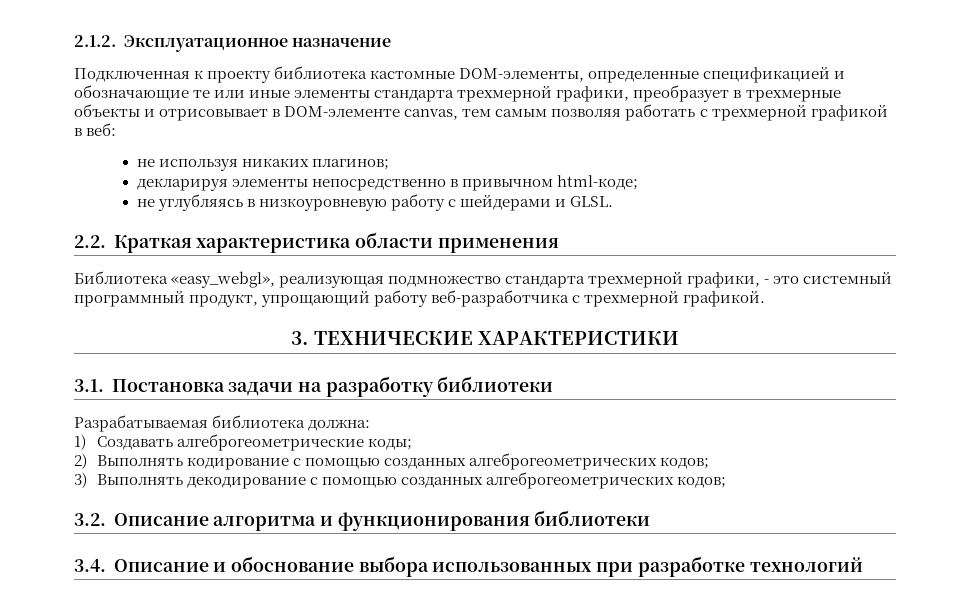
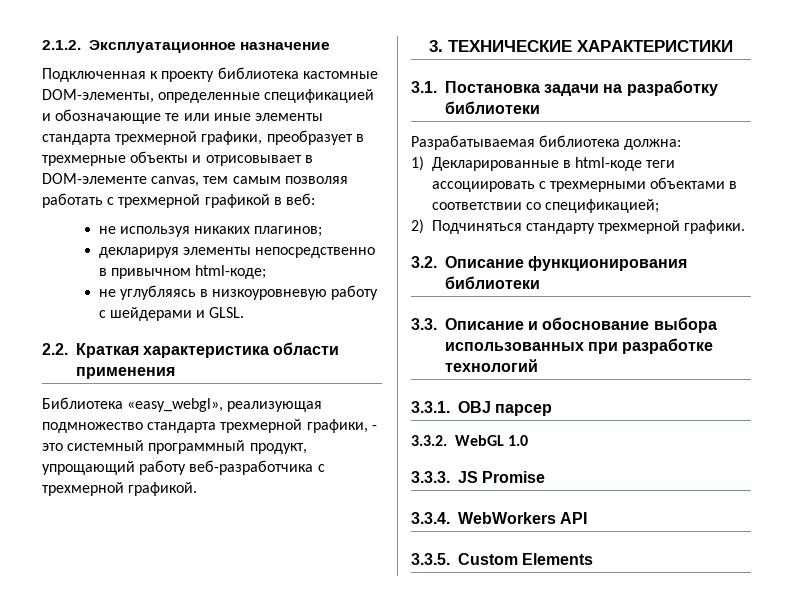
[97,434,413,451] [74,453,710,470] [74,472,727,489] Создавать алгеброгеометрические коды; // 2) Выполнять кодирование с помощью созданных алгеброгеометрических кодов; // 3) Выполнять декодирование с помощью созданных алгеброгеометрических кодов; -> [431,157,676,171] [431,177,738,192] [431,199,660,213] [411,219,746,234] Декларированные в html-коде теги ассоциировать с трехмерными объектами в соответствии со спецификацией; // 2) Подчиняться стандарту трехмерной графики.
[213,516,333,531] алгоритма и -> (524, 262) none
[74,559,106,572] 3.4. -> [411,318,437,330] 3.3.
(863, 564) none -> [411,401,553,416] [411,435,528,446] [411,471,546,483] [411,512,588,524] [411,553,594,565] // 3.3.1. OBJ парсер // 3.3.2. WebGL 1.0 // 3.3.3. JS Promise // 3.3.4. WebWorkers API // 3.3.5. Custom Elements

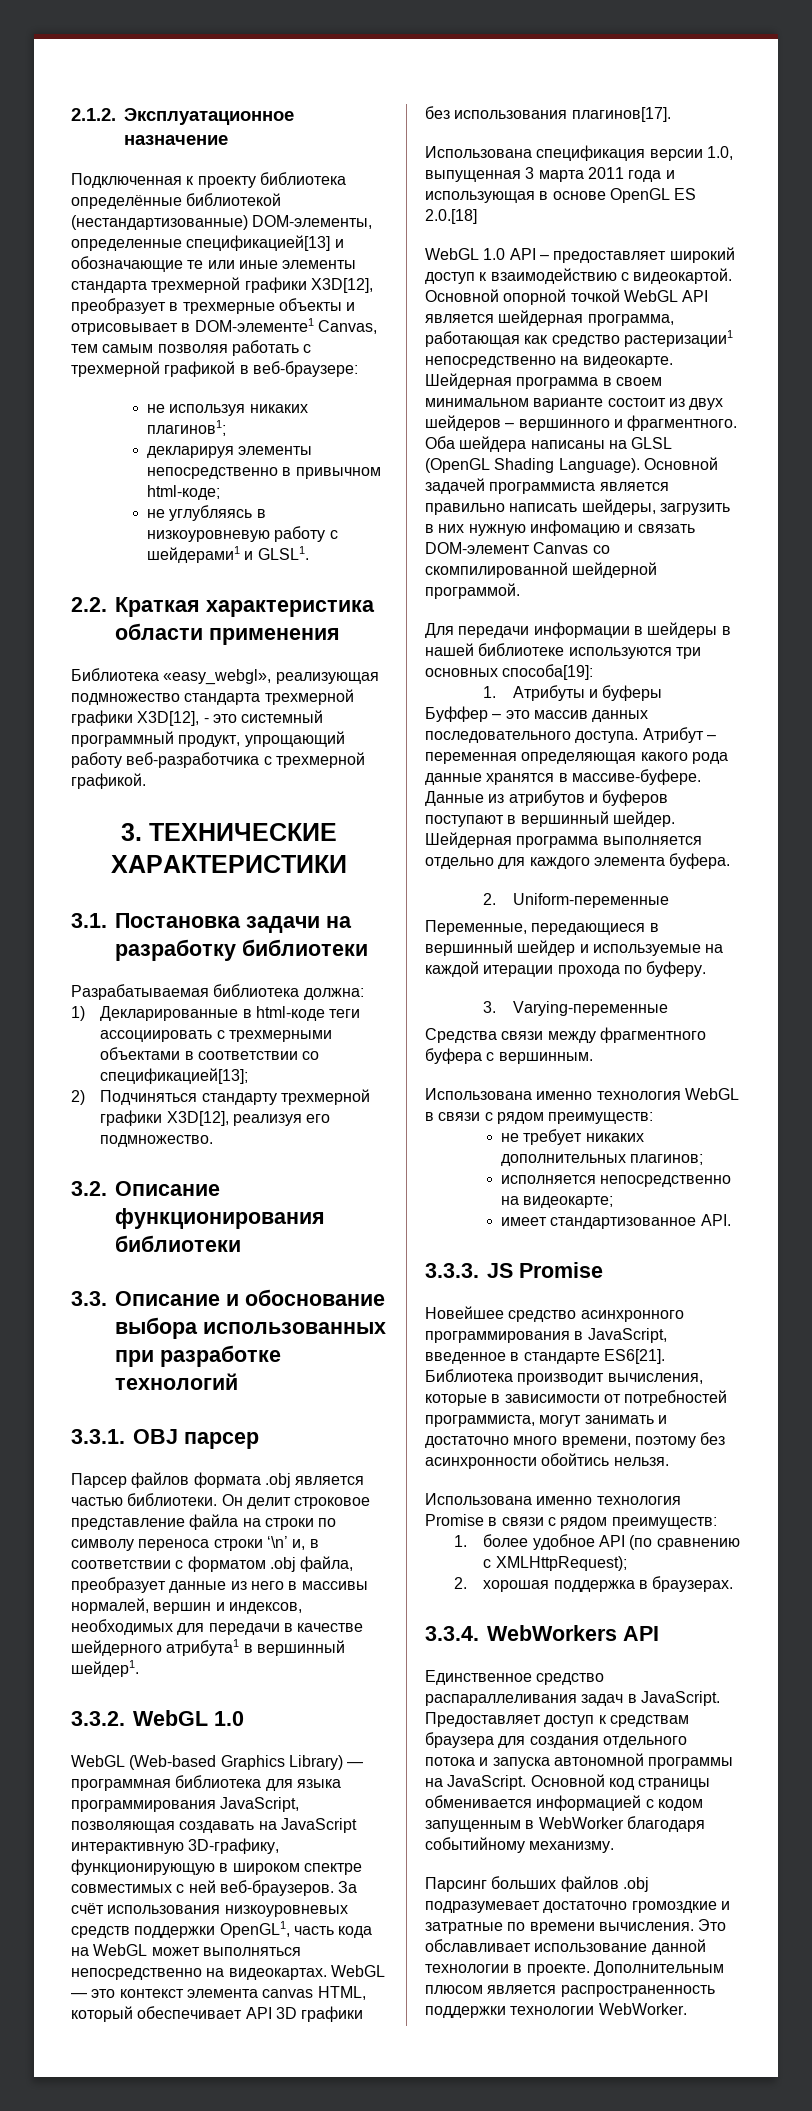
[302,71,378,79] кастомные -> [71,193,282,209] [71,215,248,230] определённые библиотекой (нестандартизованные)
[264,89,375,103] спецификацией -> [186,235,331,251] спецификацией[13]
[201,131,263,145] графики, -> [244,277,373,293] графики X3D[12],
[42,173,200,187] DOM-элементе canvas, -> [194,318,377,334] DOM-элементе1 Canvas,
[285,193,315,205] веб: -> [252,361,358,377] веб-браузере:
[254,226,323,237] плагинов; -> [147,420,227,436] плагинов1;
[109,307,245,321] шейдерами и GLSL. -> [147,546,309,563] шейдерами1 и GLSL1.
[306,419,368,433] графики, -> [71,710,200,726] графики X3D[12],
[545,199,660,213] спецификацией; -> [100,1068,249,1084] спецификацией[13];
[684,220,746,234] графики. -> [100,1110,331,1126] [100,1135,214,1147] графики X3D[12], реализуя его подмножество.
[411,435,528,446] [411,471,546,483] [411,512,588,524] [411,553,594,565] 3.3.2. WebGL 1.0 // 3.3.3. JS Promise // 3.3.4. WebWorkers API // 3.3.5. Custom Elements -> [71,1472,365,1488] [71,1493,371,1509] [71,1514,337,1530] [71,1536,319,1551] [71,1556,354,1572] [71,1577,368,1593] [71,1598,302,1614] [71,1619,364,1635] [71,1639,345,1656] [71,1660,139,1677] [71,1710,244,1726] [71,1755,364,1770] [71,1775,341,1791] [71,1797,300,1812] [71,1818,357,1833] [71,1838,280,1854] [71,1859,362,1875] [71,1880,358,1896] [71,1903,348,1917] [71,1921,373,1938] [71,1944,301,1956] [71,1965,385,1980] [71,1986,366,2000] [71,2006,364,2022] [425,106,671,122] [425,145,733,161] [425,167,675,182] [425,188,697,203] [425,209,477,224] [425,247,735,263] [425,268,733,284] [425,289,709,305] [425,310,674,326] [425,330,733,347] [425,356,673,368] [425,373,662,389] [425,398,724,410] [425,415,738,431] [425,436,673,452] [425,457,718,473] [425,478,669,494] [425,499,730,515] [425,520,695,536] [425,542,610,554] [425,562,658,578] [425,583,520,599] [425,622,731,638] [425,643,701,659] [425,664,594,680] [483,685,663,701] [425,706,649,722] [425,727,716,743] [425,752,728,764] [425,769,701,785] [425,790,669,806] [425,811,675,827] [425,832,702,848] [425,853,731,869] [483,893,669,908] [425,920,659,935] [425,940,724,956] [425,961,707,977] [483,1001,668,1016] [425,1027,706,1043] [425,1048,593,1064] [425,1088,739,1100] [425,1112,654,1124] [501,1129,644,1145] [501,1154,704,1166] [501,1175,732,1187] [501,1196,614,1208] [501,1214,731,1229] [425,1262,603,1278] [425,1306,684,1322] [425,1328,667,1343] [425,1349,665,1364] [425,1369,703,1385] [425,1390,728,1406] [425,1415,667,1427] [425,1432,726,1448] [425,1453,669,1469] [425,1493,681,1505] [425,1514,717,1529] [454,1534,740,1550] [483,1556,627,1571] [454,1576,734,1592] [425,1625,659,1641] [425,1670,605,1685] [425,1691,720,1706] [425,1712,689,1727] [425,1732,687,1748] [425,1753,734,1769] [425,1774,711,1790] [425,1795,703,1811] [425,1816,705,1832] [425,1837,615,1853] [425,1876,649,1892] [425,1901,730,1913] [425,1919,727,1934] [425,1939,706,1955] [425,1961,724,1976] [425,1985,715,1997] [425,2003,687,2018] Парсер файлов формата .obj является частью библиотеки. Он делит строковое представление файла на строки по символу переноса строки ‘\n’ и, в соответствии с форматом .obj файла, преобразует данные из него в массивы нормалей, вершин и индексов, необходимых для передачи в качестве шейдерного атрибута1 в вершинный шейдер1. // 3.3.2. WebGL 1.0 // WebGL (Web-based Graphics Library) — программная библиотека для языка программирования JavaScript, позволяющая создавать на JavaScript интерактивную 3D-графику, функционирующую в широком спектре совместимых с ней веб-браузеров. За счёт использования низкоуровневых средств поддержки OpenGL1, часть кода на WebGL может выполняться непосредственно на видеокартах. WebGL — это контекст элемента canvas HTML, который обеспечивает API 3D графики без использования плагинов[17]. // Использована спецификация версии 1.0, выпущенная 3 марта 2011 года и использующая в основе OpenGL ES 2.0.[18] // WebGL 1.0 API – предоставляет широкий доступ к взаимодействию с видеокартой. Основной опорной точкой WebGL API является шейдерная программа, работающая как средство растеризации1 непосредственно на видеокарте. Шейдерная программа в своем минимальном варианте состоит из двух шейдеров – вершинного и фрагментного. Оба шейдера написаны на GLSL (OpenGL Shading Language). Основной задачей программиста является правильно написать шейдеры, загрузить в них нужную инфомацию и связать DOM-элемент Canvas со скомпилированной шейдерной программой. // Для передачи информации в шейдеры в нашей библиотеке используются три основных способа[19]: // 1. Атрибуты и буферы // Буффер – это массив данных последовательного доступа. Атрибут – переменная определяющая какого рода данные хранятся в массиве-буфере. Данные из атрибутов и буферов поступают в вершинный шейдер. Шейдерная программа выполняется отдельно для каждого элемента буфера. // 2. Uniform-переменные // Переменные, передающиеся в вершинный шейдер и используемые на каждой итерации прохода по буферу. // 3. Varying-переменные // Средства связи между фрагментного буфера с вершинным. // Использована именно технология WebGL в связи с рядом преимуществ: // не требует никаких дополнительных плагинов; // исполняется непосредственно на видеокарте; // имеет стандартизованное API. // 3.3.3. JS Promise // Новейшее средство асинхронного программирования в JavaScript, введенное в стандарте ES6[21]. Библиотека производит вычисления, которые в зависимости от потребностей программиста, могут занимать и достаточно много времени, поэтому без асинхронности обойтись нельзя. // Использована именно технология Promise в связи с рядом преимуществ: // 1. более удобное API (по сравнению с XMLHttpRequest); // 2. хорошая поддержка в браузерах. // 3.3.4. WebWorkers API // Единственное средство распараллеливания задач в JavaScript. Предоставляет доступ к средствам браузера для создания отдельного потока и запуска автономной программы на JavaScript. Основной код страницы обменивается информацией с кодом запущенным в WebWorker благодаря событийному механизму. // Парсинг больших файлов .obj подразумевает достаточно громоздкие и затратные по времени вычисления. Это обславливает использование данной технологии в проекте. Дополнительным плюсом является распространенность поддержки технологии WebWorker.

